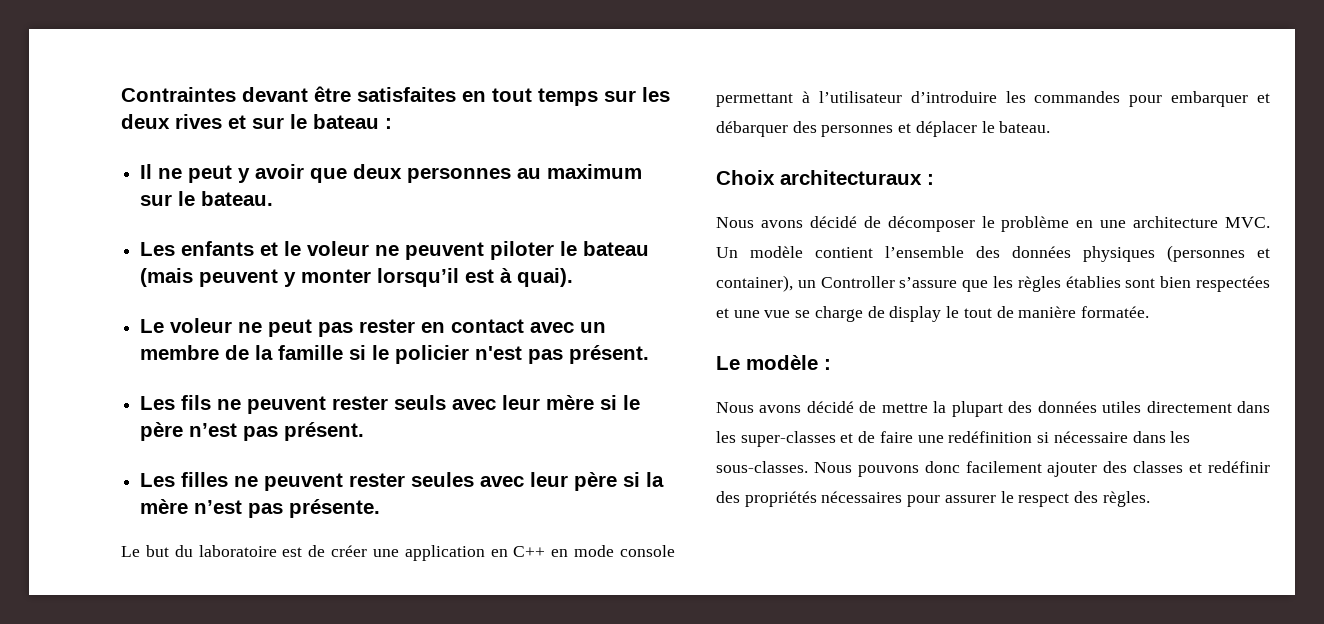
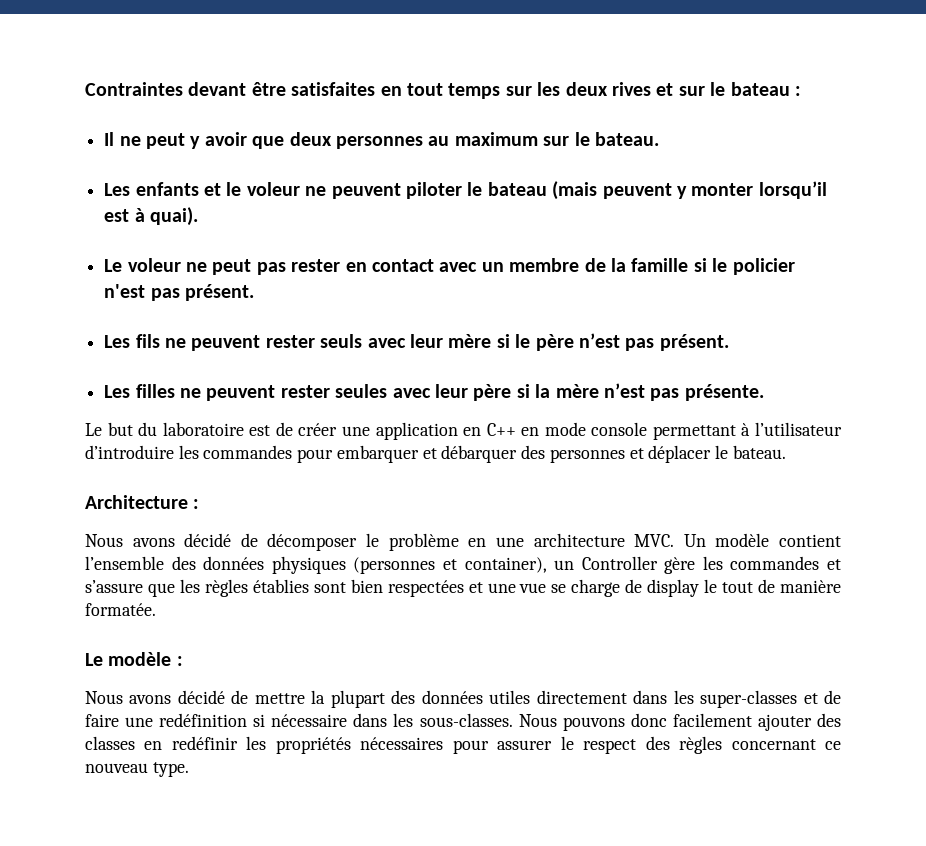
[716,170,922,185] Choix architecturaux -> [85,495,188,509] Architecture
(895, 282) none -> [664,556,841,574] gère les commandes et
[1189,461,1270,473] [716,491,740,503] et redéfinir des -> [144,736,267,750] en redéfinir les
[1102,491,1150,507] règles. -> [679,736,841,754] [85,762,189,777] règles concernant ce nouveau type.

